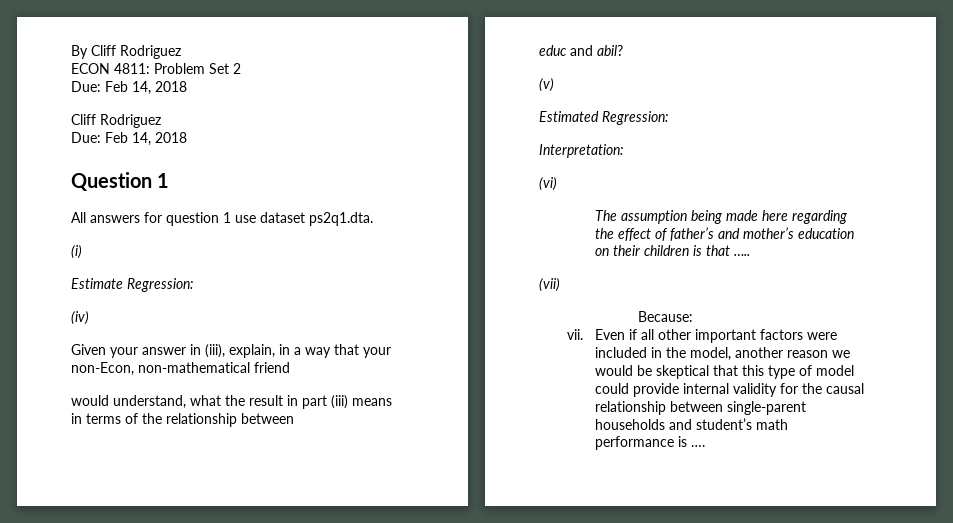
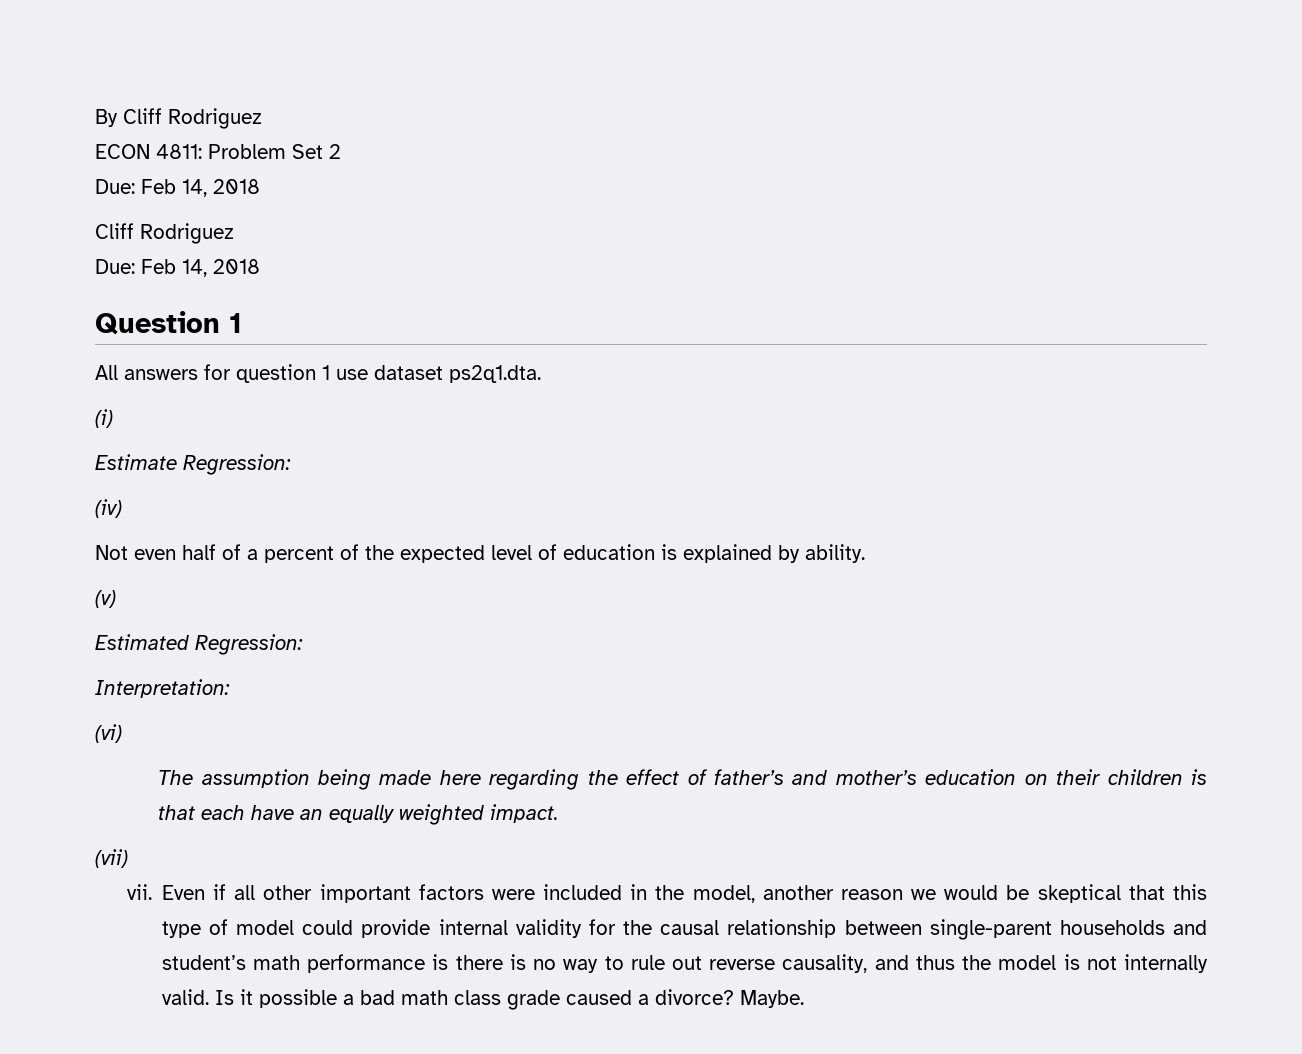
[71,344,391,358] [71,362,290,376] [71,395,392,409] [71,413,294,427] [539,45,623,56] Given your answer in (iii), explain, in a way that your non-Econ, non-mathematical friend // would understand, what the result in part (iii) means in terms of the relationship between // educ and abil? -> [95,544,865,563] Not even half of a percent of the expected level of education is explained by ability.
[733,254,750,256] ….. -> [201,804,559,825] each have an equally weighted impact.
[638,311,693,322] // Because: -> (128, 858) none
[690,445,705,447] …. -> [455,954,1208,973] [161,989,804,1010] there is no way to rule out reverse causality, and thus the model is not internally valid. Is it possible a bad math class grade caused a divorce? Maybe.

